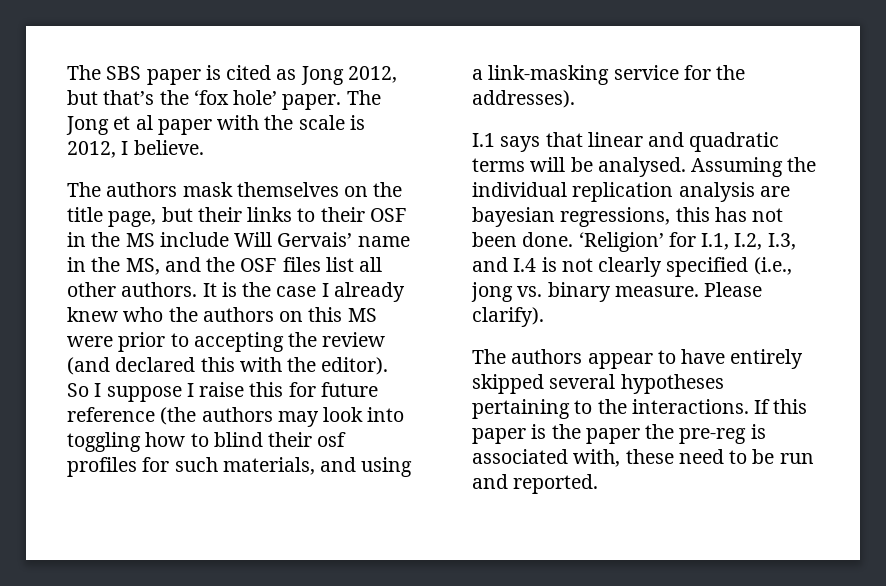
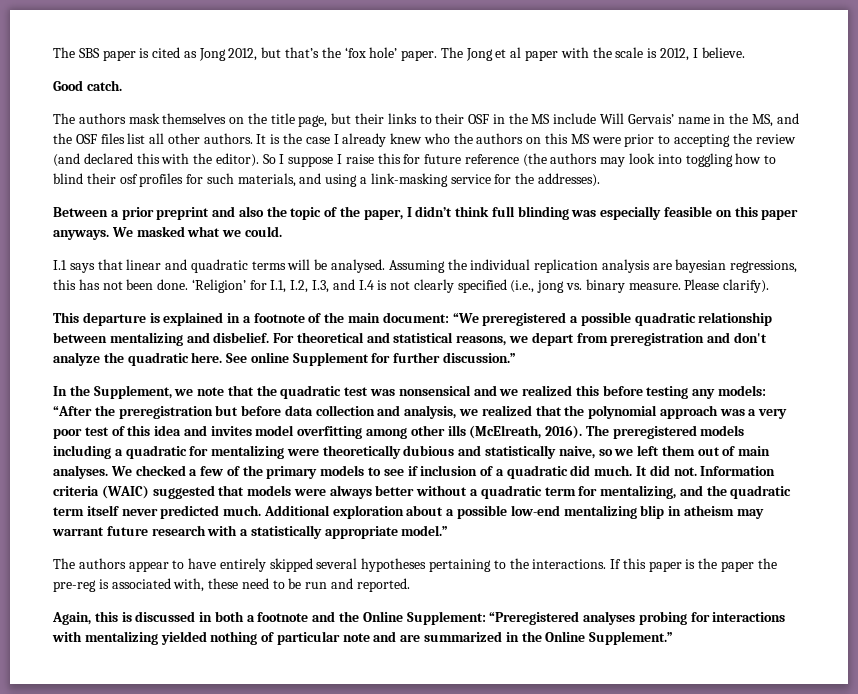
(204, 147) none -> [53,80,122,91] // Good catch.
(575, 99) none -> [53,206,799,220] [53,226,282,240] // Between a prior preprint and also the topic of the paper, I didn’t think full blinding was especially feasible on this paper anyways. We masked what we could.
(544, 317) none -> [53,312,773,326] [53,332,767,346] [53,352,517,366] [53,385,767,399] [53,405,788,419] [53,425,745,439] [53,445,771,459] [53,465,776,479] [53,485,792,499] [53,505,764,519] [52,525,449,539] // This departure is explained in a footnote of the main document: “We preregistered a possible quadratic relationship between mentalizing and disbelief. For theoretical and statistical reasons, we depart from preregistration and don't analyze the quadratic here. See online Supplement for further discussion.” // In the Supplement, we note that the quadratic test was nonsensical and we realized this before testing any models: “After the preregistration but before data collection and analysis, we realized that the polynomial approach was a very poor test of this idea and invites model overfitting among other ills (McElreath, 2016). The preregistered models including a quadratic for mentalizing were theoretically dubious and statistically naive, so we left them out of main analyses. We checked a few of the primary models to see if inclusion of a quadratic did much. It did not. Information criteria (WAIC) suggested that models were always better without a quadratic term for mentalizing, and the quadratic term itself never predicted much. Additional exploration about a possible low-end mentalizing blip in atheism may warrant future research with a statistically appropriate model.”
(599, 484) none -> [52,611,786,625] [52,631,674,645] // Again, this is discussed in both a footnote and the Online Supplement: “Preregistered analyses probing for interactions with mentalizing yielded nothing of particular note and are summarized in the Online Supplement.”

